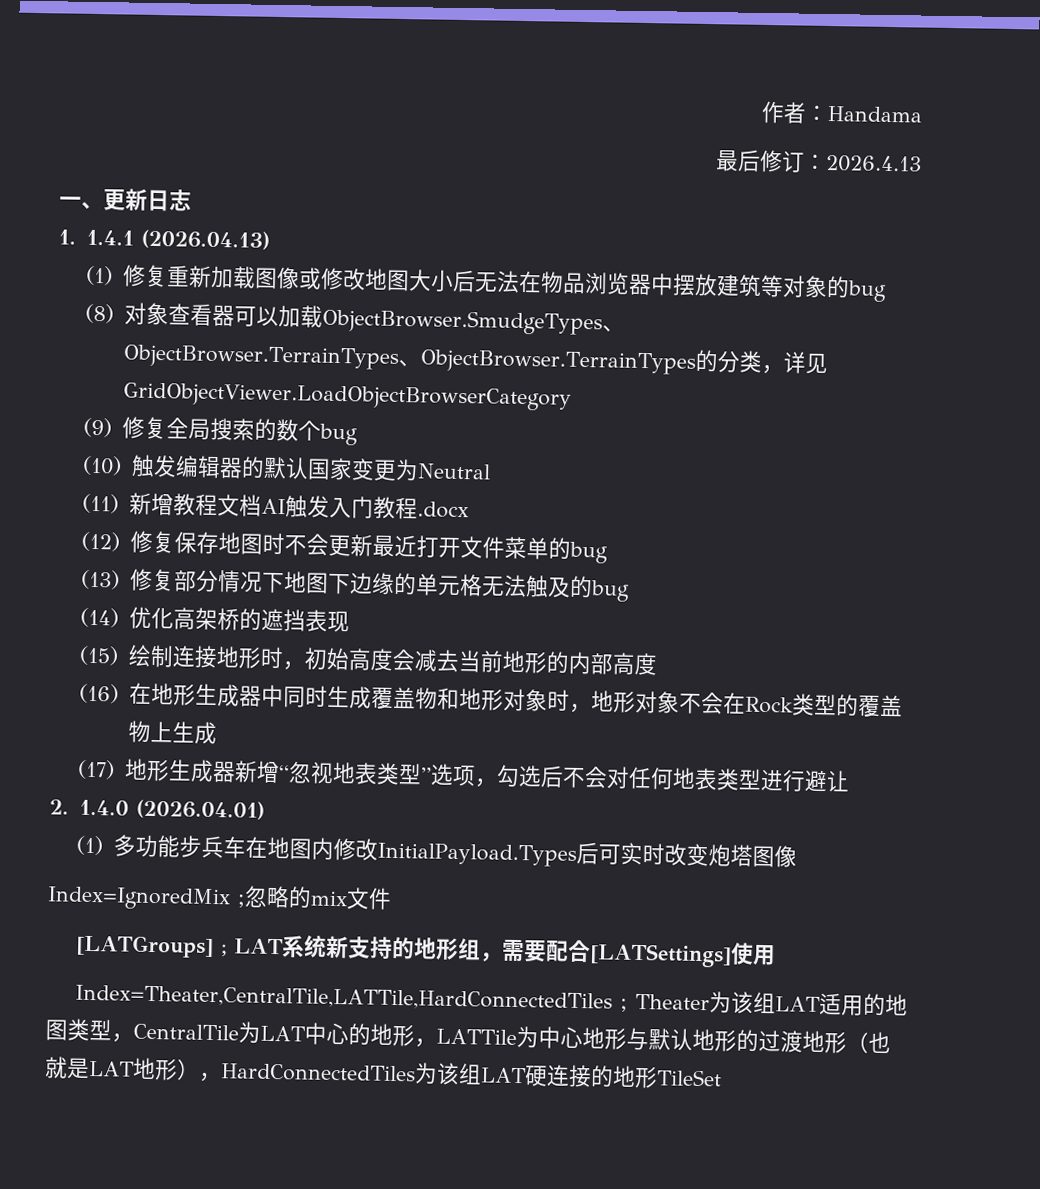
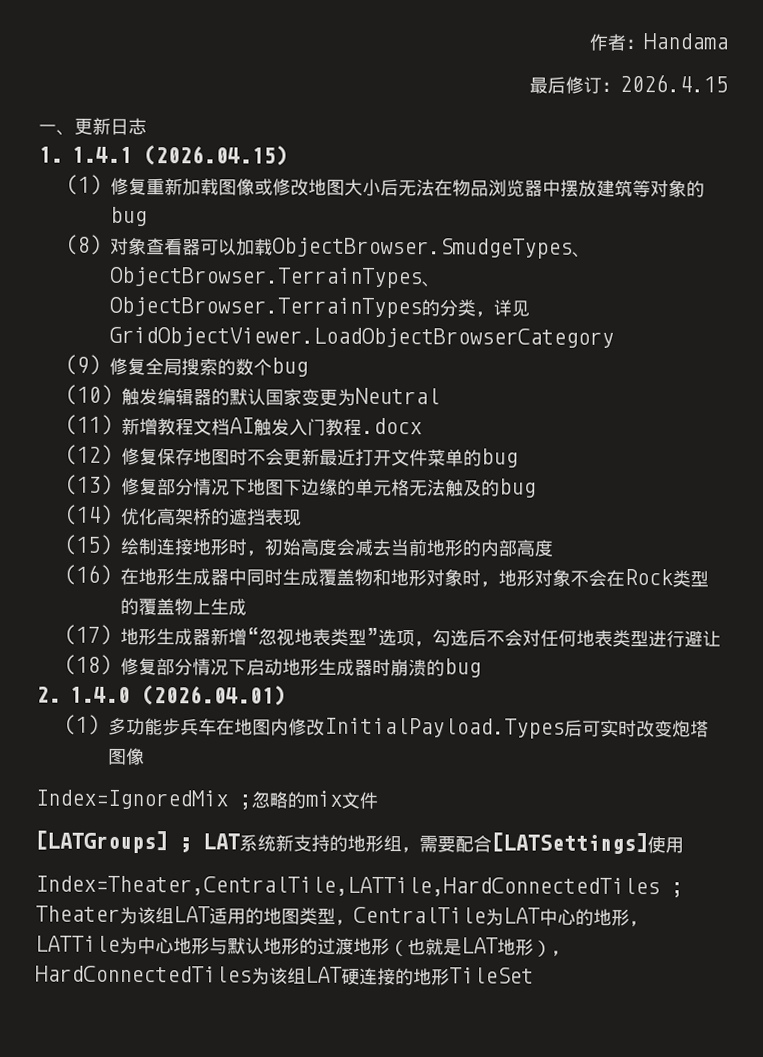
[825,154,922,173] 2026.4.13 -> [619,73,728,93] 2026.4.15
[141,229,271,250] (2026.04.13) -> [143,145,288,166] (2026.04.15)
(850, 781) none -> [63,654,482,678] // (18)修复部分情况下启动地形生成器时崩溃的bug

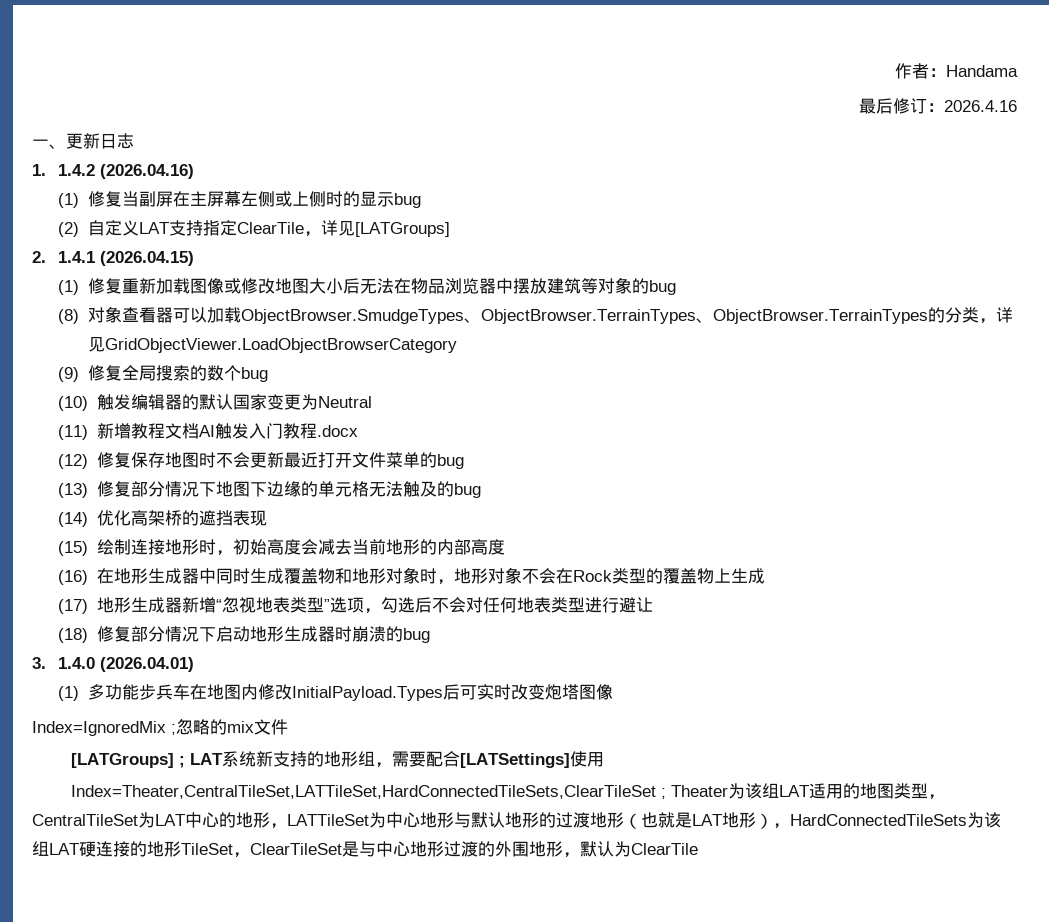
[619,73,728,93] 2026.4.15 -> [944,100,1017,112] 2026.4.16
(63, 154) none -> [58,164,195,179] [58,191,421,208] [58,220,450,237] [32,251,46,263] 1.4.2 (2026.04.16) // (1)修复当副屏在主屏幕左侧或上侧时的显示bug // (2)自定义LAT支持指定ClearTile，详见[LATGroups] // 2.
[36,686,61,703] 2. -> [32,657,46,669] 3.
[35,875,660,898] Index=Theater,CentralTile,LATTile,HardConnectedTiles -> [70,785,656,799] Index=Theater,CentralTileSet,LATTileSet,HardConnectedTileSets,ClearTileSet
[353,906,486,924] CentralTile -> [32,814,138,826] CentralTileSet
[35,935,120,952] LATTile -> [287,814,369,826] LATTileSet
[35,965,252,983] HardConnectedTiles -> [790,814,967,826] HardConnectedTileSets
(534, 975) none -> [233,841,698,858] ，ClearTileSet是与中心地形过渡的外围地形，默认为ClearTile

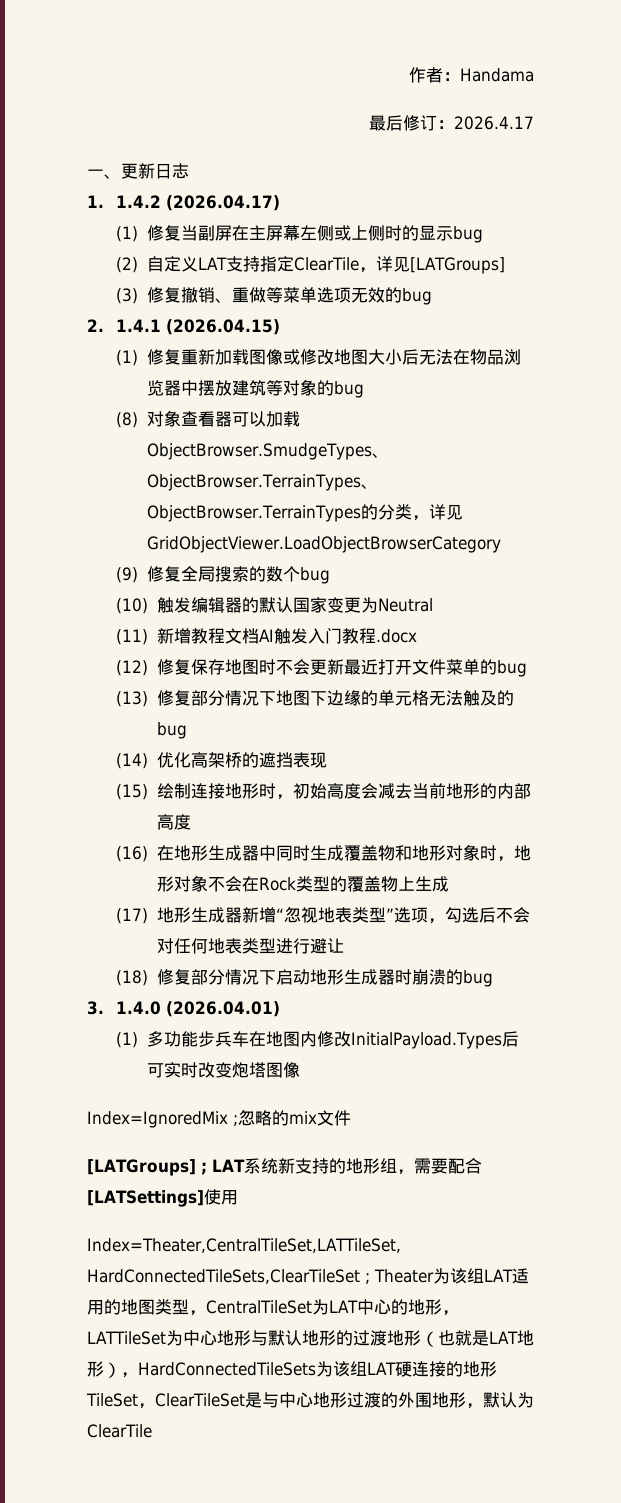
[944,100,1017,112] 2026.4.16 -> [454,116,534,130] 2026.4.17
[100,164,195,179] (2026.04.16) -> [166,195,281,211] (2026.04.17)
(450, 229) none -> [116,287,432,305] // (3)修复撤销、重做等菜单选项无效的bug

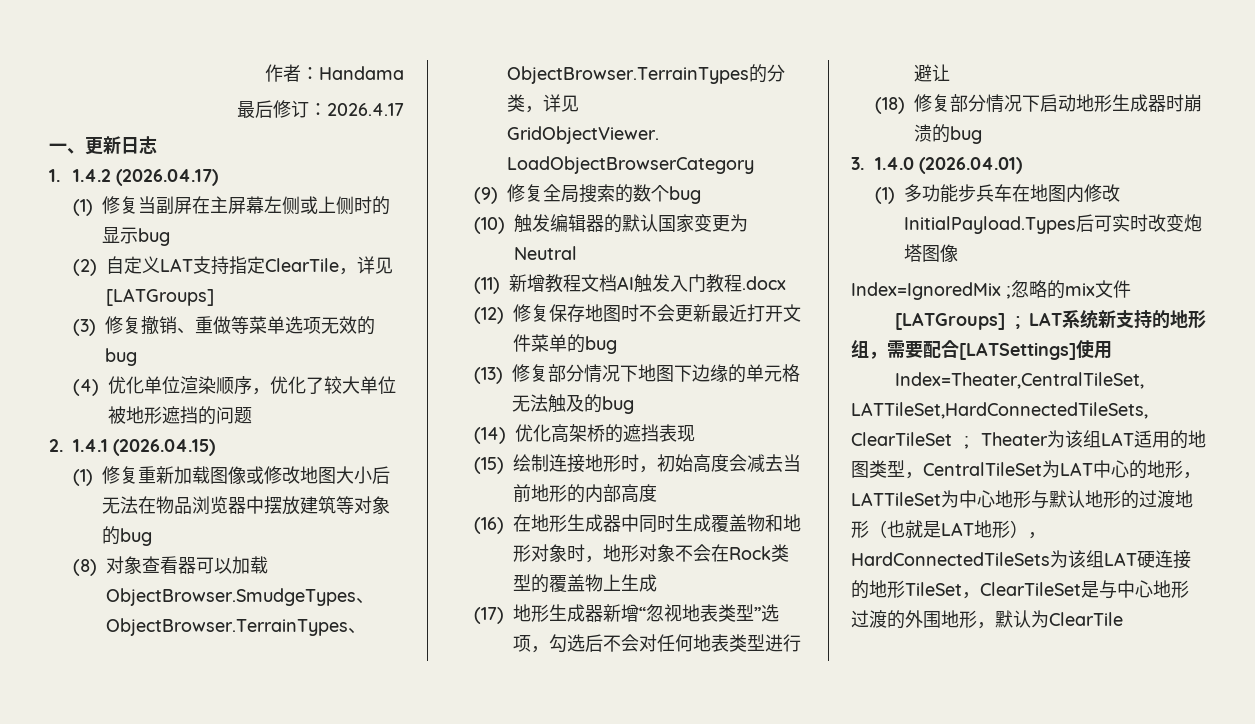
(432, 296) none -> [73,376,397,396] [108,406,253,425] // (4)优化单位渲染顺序，优化了较大单位被地形遮挡的问题

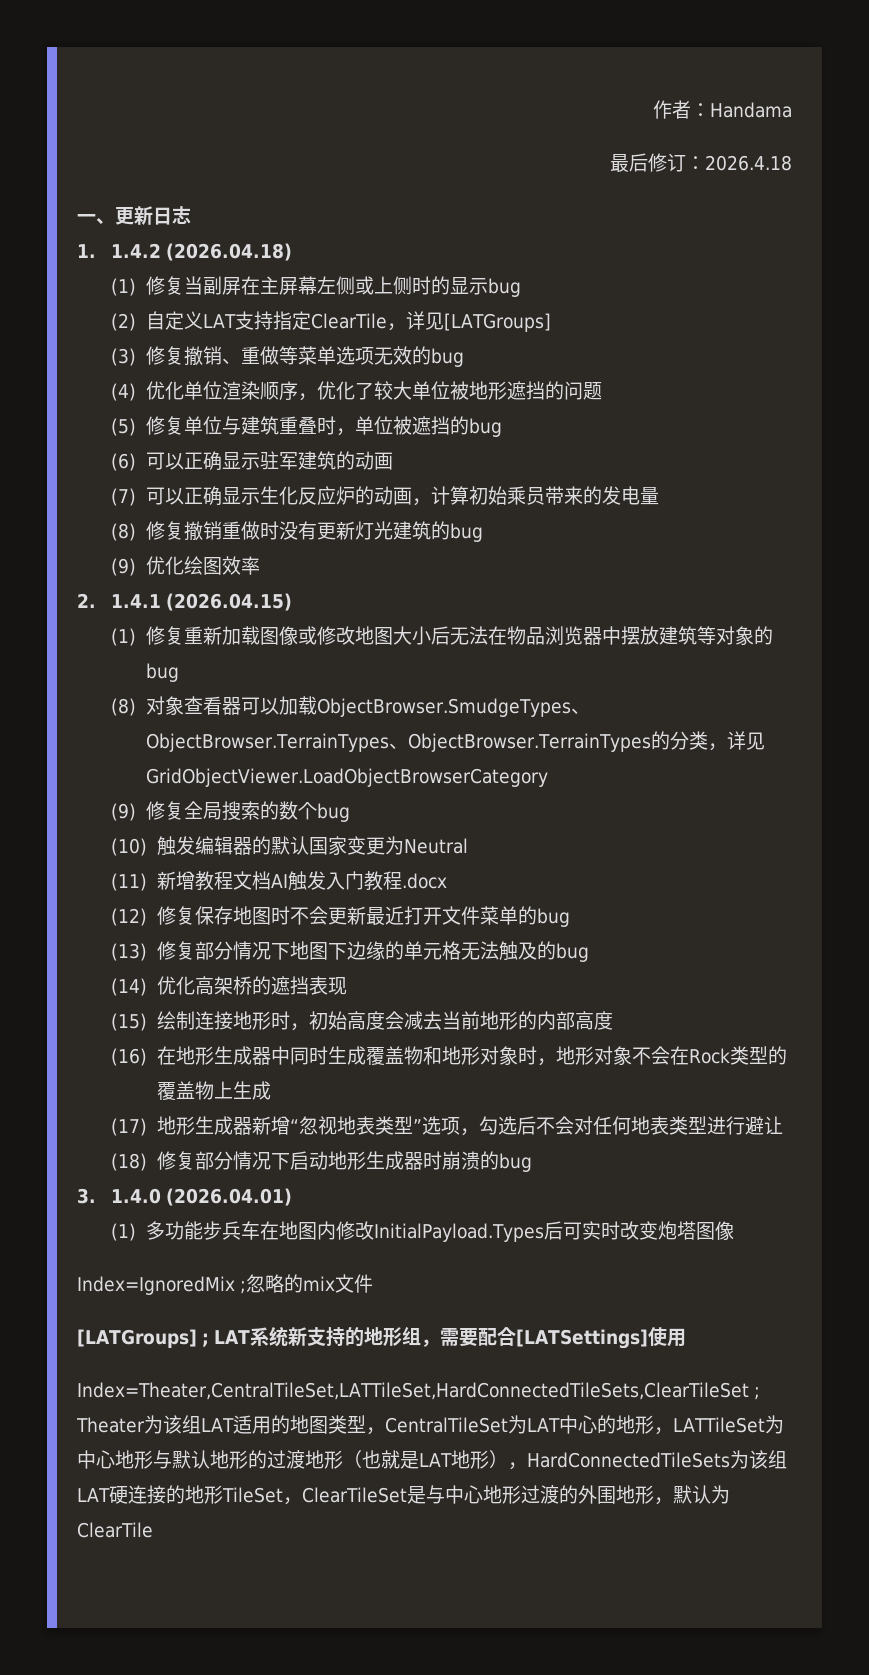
[327,103,404,116] 2026.4.17 -> [705,155,792,171] 2026.4.18
[116,169,219,186] (2026.04.17) -> [166,243,293,261] (2026.04.18)
(253, 415) none -> [111,416,502,437] [111,451,393,471] [111,486,659,506] [111,521,483,542] [111,556,260,576] // (5)修复单位与建筑重叠时，单位被遮挡的bug // (6)可以正确显示驻军建筑的动画 // (7)可以正确显示生化反应炉的动画，计算初始乘员带来的发电量 // (8)修复撤销重做时没有更新灯光建筑的bug // (9)优化绘图效率

